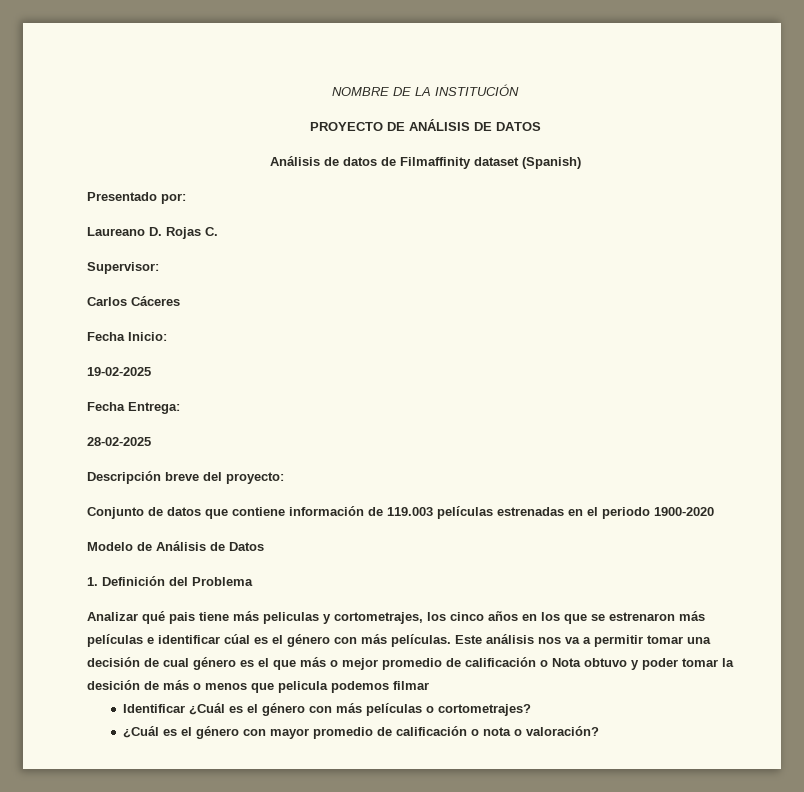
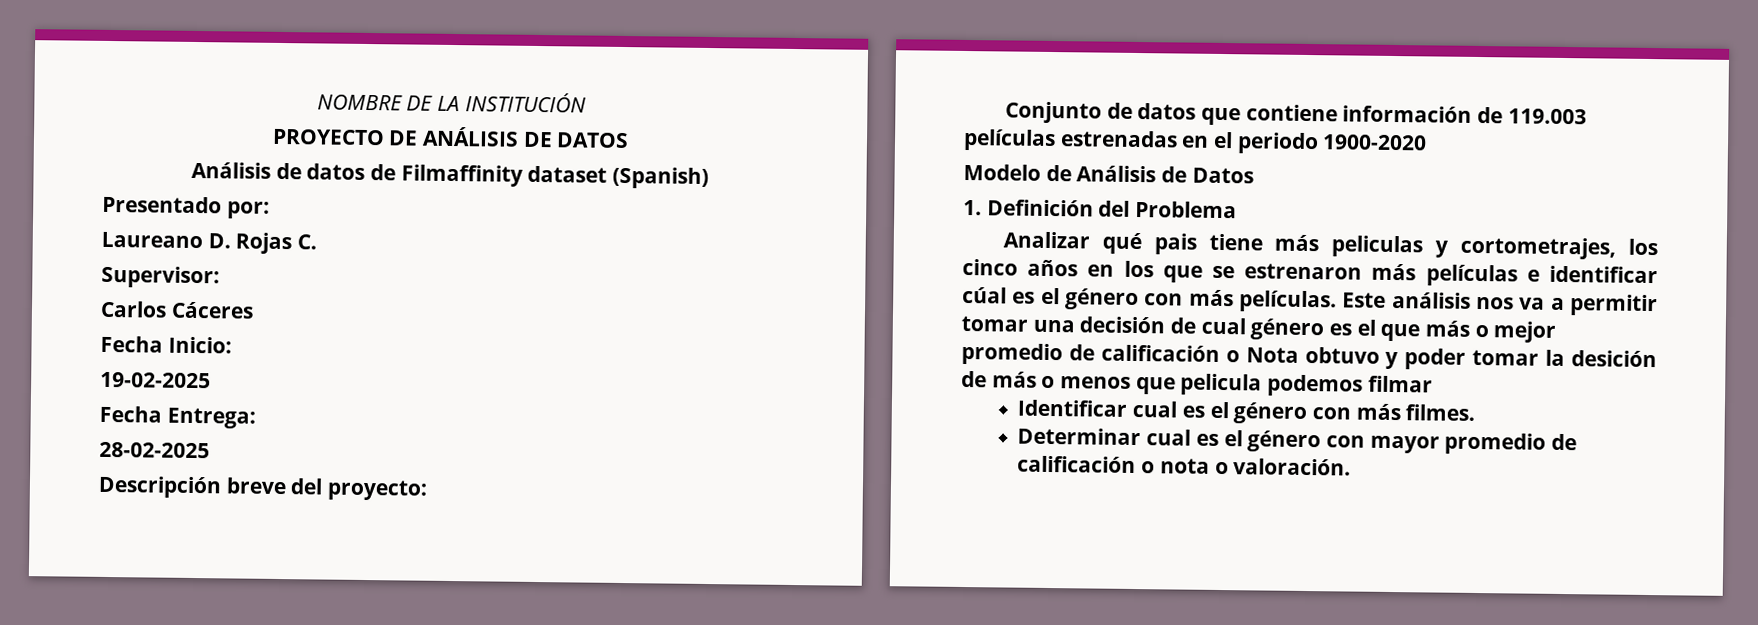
[188,703,531,716] [122,726,159,738] ¿Cuál es el género con más películas o cortometrajes? // ¿Cuál -> [1132,400,1476,425] [1017,427,1192,446] cual es el género con más filmes. // Determinar cual
[525,726,599,736] valoración? -> [1233,458,1352,476] valoración.

